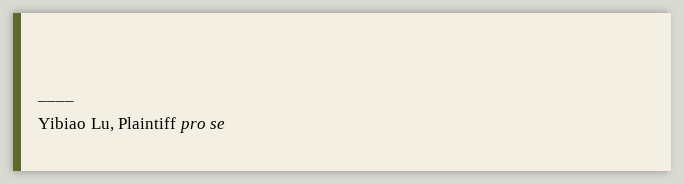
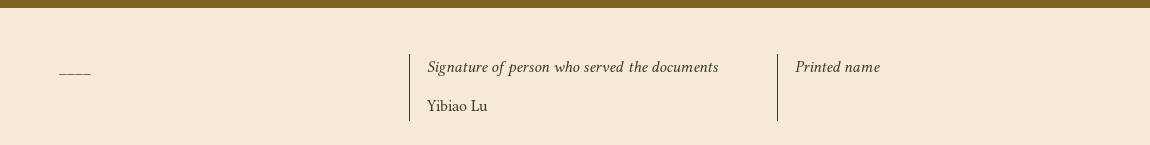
[38,117,226,133] Yibiao Lu, Plaintiff pro se -> [427,61,719,77] [426,100,489,112] [795,60,881,72] Signature of person who served the documents // Yibiao Lu // Printed name

